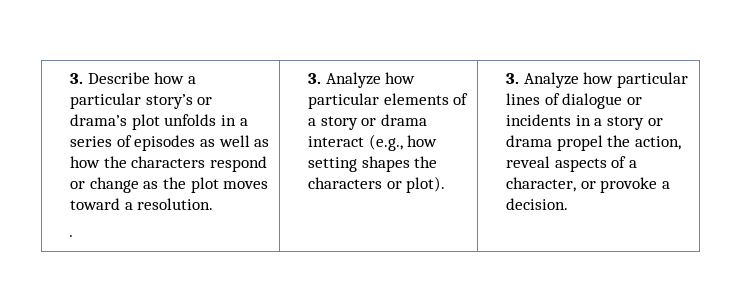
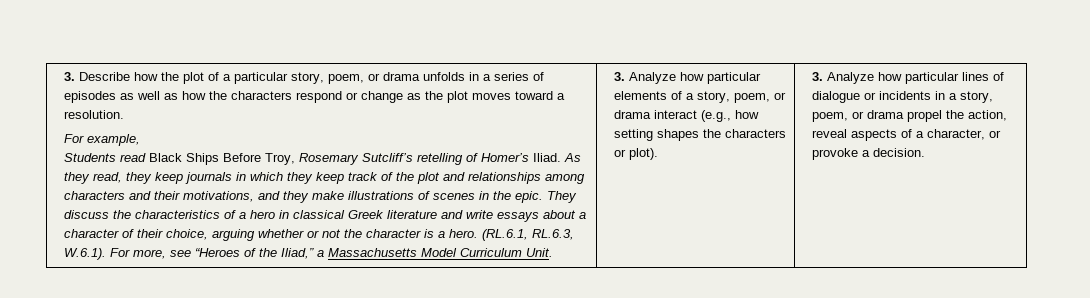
[187,76,196,84] [70,93,213,109] [70,114,160,130] a particular story’s or drama’s plot -> [160,72,420,84] the plot of a particular story, poem, or drama
[70,235,74,237] . -> [63,134,140,146] [63,153,581,165] [63,172,585,184] [63,191,577,203] [63,210,586,222] [63,229,574,241] [63,248,553,260] For example, // Students read Black Ships Before Troy, Rosemary Sutcliff’s retelling of Homer’s Iliad. As they read, they keep journals in which they keep track of the plot and relationships among characters and their motivations, and they make illustrations of scenes in the epic. They discuss the characteristics of a hero in classical Greek literature and write essays about a character of their choice, arguing whether or not the character is a hero. (RL.6.1, RL.6.3, W.6.1). For more, see “Heroes of the Iliad,” a Massachusetts Model Curriculum Unit.
[320,116,358,130] story -> [696,91,770,103] story, poem,
[606,116,644,130] story -> [959,91,993,103] [811,112,848,122] story, poem,

